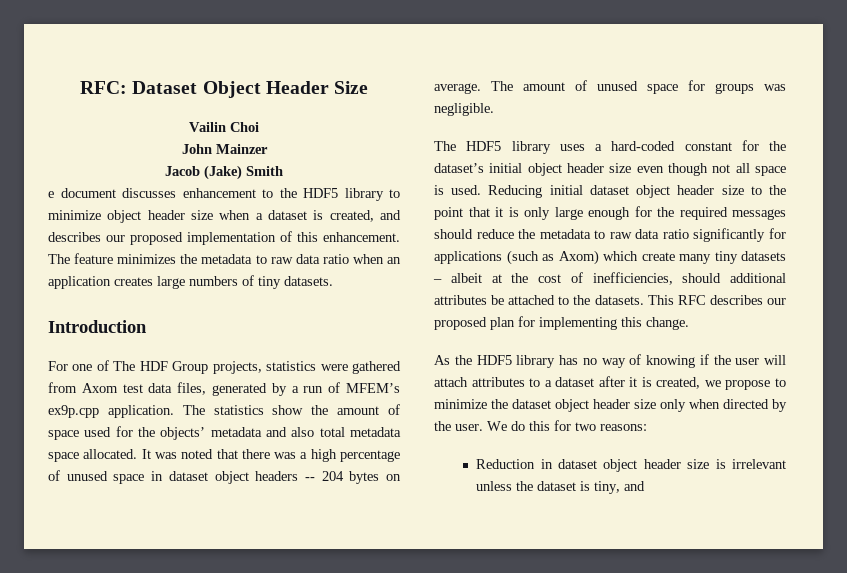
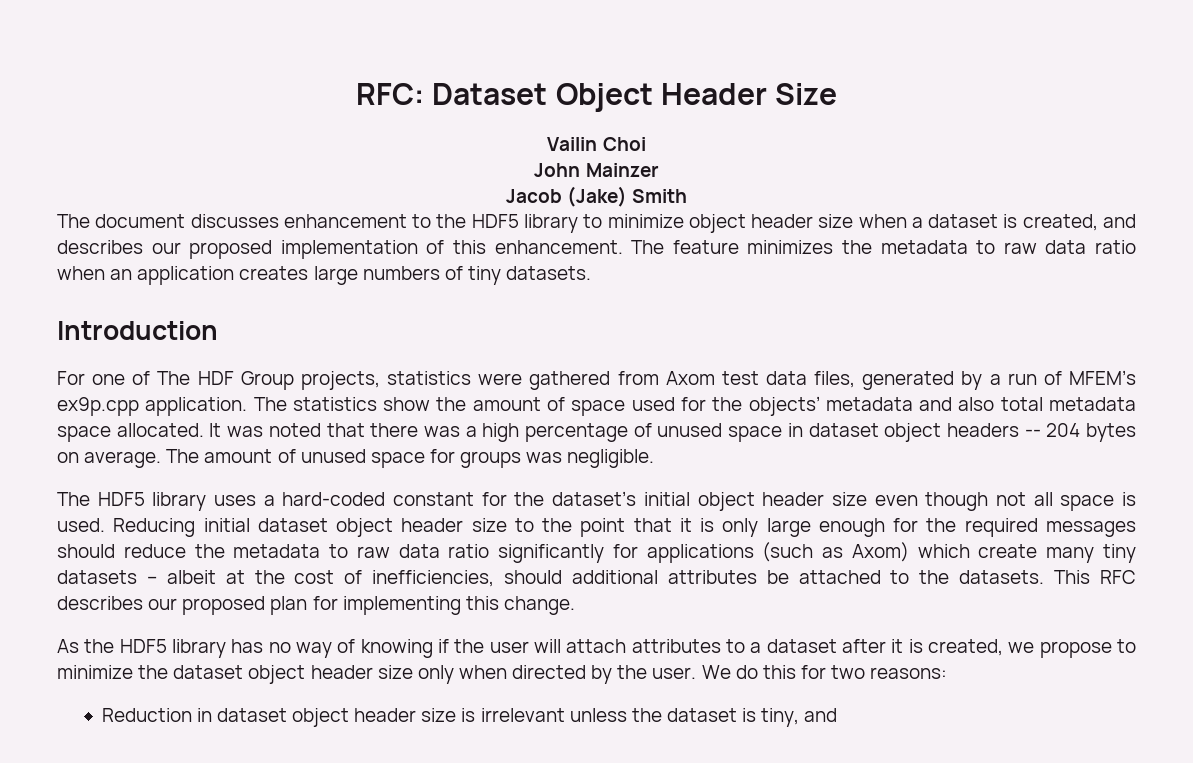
[48,191,54,198] e -> [57,214,90,228] The

